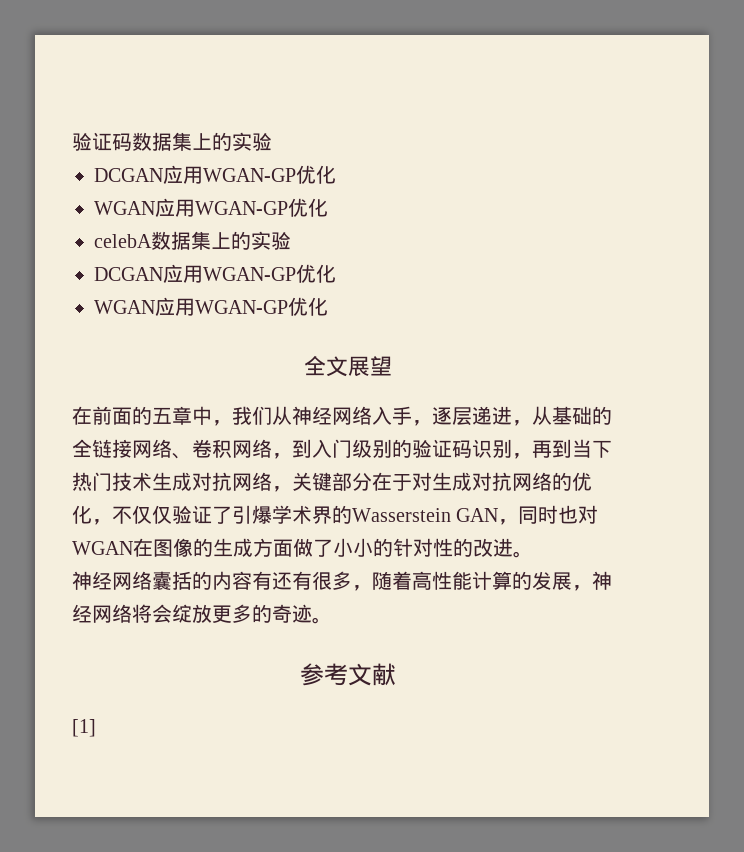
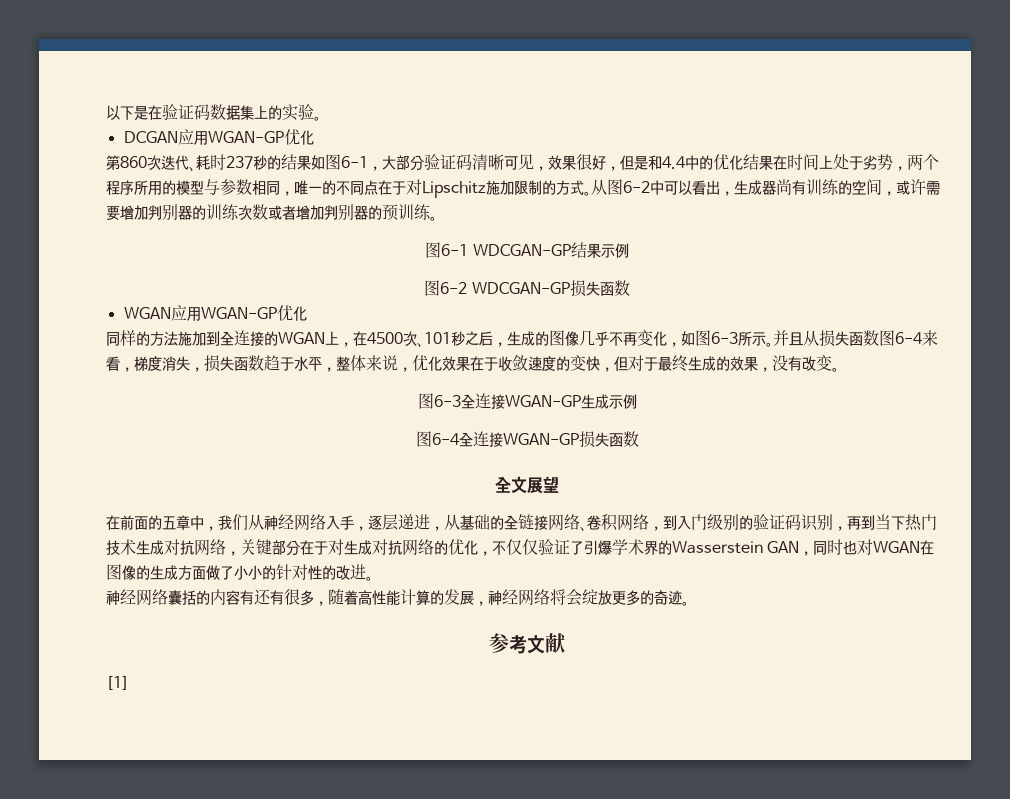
(72, 142) none -> [106,105,162,121] 以下是在
[94,165,336,184] [94,198,328,217] [94,231,291,250] [94,264,336,283] [94,297,328,316] // DCGAN应用WGAN-GP优化 // WGAN应用WGAN-GP优化 // celebA数据集上的实验 // DCGAN应用WGAN-GP优化 // WGAN应用WGAN-GP优化 -> [314,116,321,121] [123,129,314,145] [106,154,939,171] [106,179,940,198] [106,204,437,221] [425,242,629,258] [424,280,630,297] [123,305,307,321] [106,330,938,347] [106,355,839,372] [417,393,637,409] [415,431,639,448] 。 // DCGAN应用WGAN-GP优化 // 第860次迭代、耗时237秒的结果如图6-1，大部分验证码清晰可见，效果很好，但是和4.4中的优化结果在时间上处于劣势，两个程序所用的模型与参数相同，唯一的不同点在于对Lipschitz施加限制的方式。从图6-2中可以看出，生成器尚有训练的空间，或许需要增加判别器的训练次数或者增加判别器的预训练。 // 图6-1 WDCGAN-GP结果示例 // 图6-2 WDCGAN-GP损失函数 // WGAN应用WGAN-GP优化 // 同样的方法施加到全连接的WGAN上，在4500次、101秒之后，生成的图像几乎不再变化，如图6-3所示。并且从损失函数图6-4来看，梯度消失，损失函数趋于水平，整体来说，优化效果在于收敛速度的变快，但对于最终生成的效果，没有改变。 // 图6-3全连接WGAN-GP生成示例 // 图6-4全连接WGAN-GP损失函数

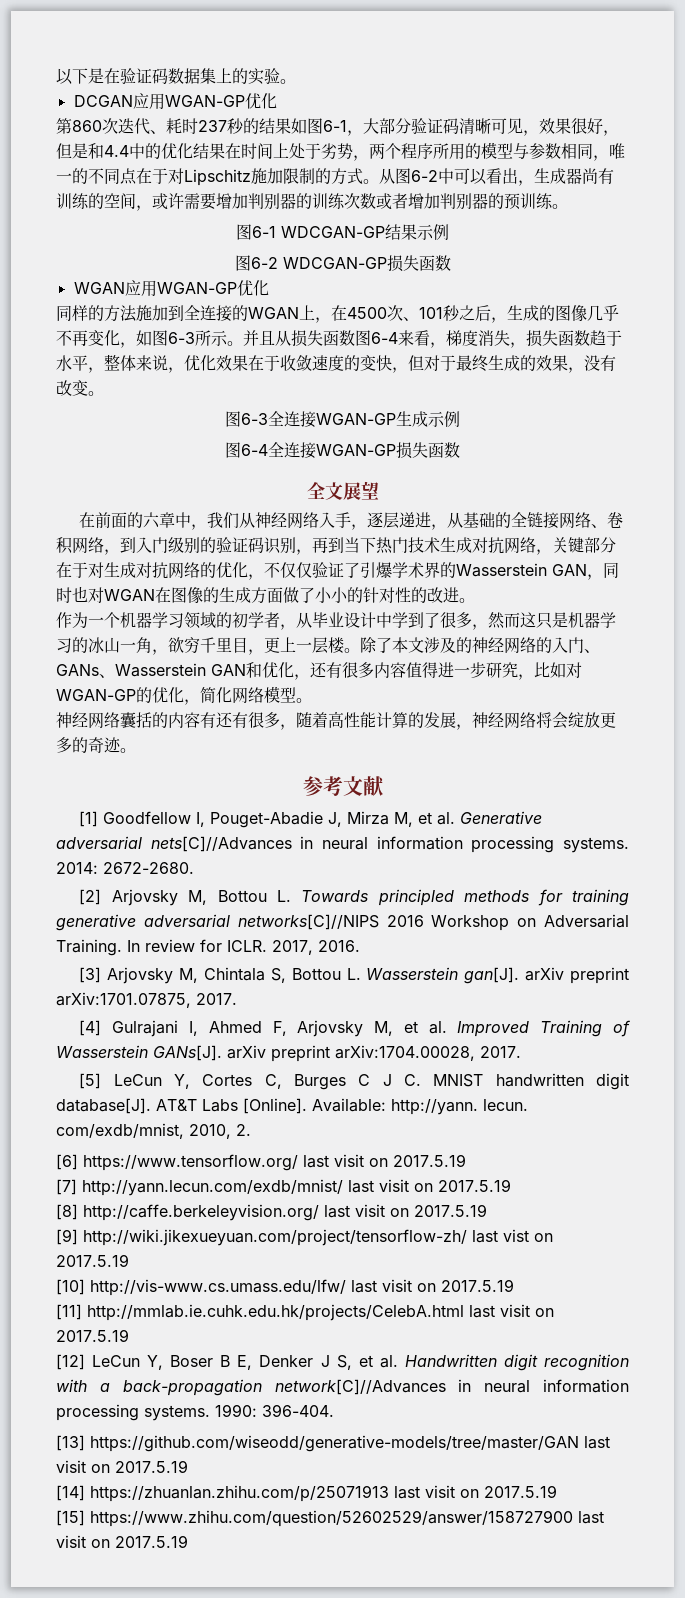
[162,516,176,530] 五 -> [143,512,161,528] 六
(373, 578) none -> [56,612,616,630] [56,637,600,655] [56,662,582,680] [56,686,312,705] // 作为一个机器学习领域的初学者，从毕业设计中学到了很多，然而这只是机器学习的冰山一角，欲穷千里目，更上一层楼。除了本文涉及的神经网络的入门、GANs、Wasserstein GAN和优化，还有很多内容值得进一步研究，比如对WGAN-GP的优化，简化网络模型。
(129, 683) none -> [103,811,543,828] [56,836,630,853] [56,862,194,874] [79,889,629,906] [56,914,629,931] [56,939,360,956] [79,967,629,984] [56,992,237,1008] [79,1020,631,1037] [56,1045,521,1062] [79,1073,629,1090] [56,1098,528,1115] [56,1123,251,1139] [56,1154,466,1171] [56,1179,511,1196] [56,1204,487,1221] [56,1229,553,1246] [56,1254,129,1267] [56,1279,514,1296] [56,1304,554,1321] [56,1329,129,1342] [56,1354,630,1371] [56,1379,629,1396] [56,1404,334,1421] [56,1435,610,1452] [56,1460,188,1473] [56,1485,557,1502] [56,1510,604,1527] [56,1535,188,1548] Goodfellow I, Pouget-Abadie J, Mirza M, et al. Generative adversarial nets[C]//Advances in neural information processing systems. 2014: 2672-2680. // [2] Arjovsky M, Bottou L. Towards principled methods for training generative adversarial networks[C]//NIPS 2016 Workshop on Adversarial Training. In review for ICLR. 2017, 2016. // [3] Arjovsky M, Chintala S, Bottou L. Wasserstein gan[J]. arXiv preprint arXiv:1701.07875, 2017. // [4] Gulrajani I, Ahmed F, Arjovsky M, et al. Improved Training of Wasserstein GANs[J]. arXiv preprint arXiv:1704.00028, 2017. // [5] LeCun Y, Cortes C, Burges C J C. MNIST handwritten digit database[J]. AT&T Labs [Online]. Available: http://yann. lecun. com/exdb/mnist, 2010, 2. // [6] https://www.tensorflow.org/ last visit on 2017.5.19 // [7] http://yann.lecun.com/exdb/mnist/ last visit on 2017.5.19 // [8] http://caffe.berkeleyvision.org/ last visit on 2017.5.19 // [9] http://wiki.jikexueyuan.com/project/tensorflow-zh/ last vist on 2017.5.19 // [10] http://vis-www.cs.umass.edu/lfw/ last visit on 2017.5.19 // [11] http://mmlab.ie.cuhk.edu.hk/projects/CelebA.html last visit on 2017.5.19 // [12] LeCun Y, Boser B E, Denker J S, et al. Handwritten digit recognition with a back-propagation network[C]//Advances in neural information processing systems. 1990: 396-404. // [13] https://github.com/wiseodd/generative-models/tree/master/GAN last visit on 2017.5.19 // [14] https://zhuanlan.zhihu.com/p/25071913 last visit on 2017.5.19 // [15] https://www.zhihu.com/question/52602529/answer/158727900 last visit on 2017.5.19

